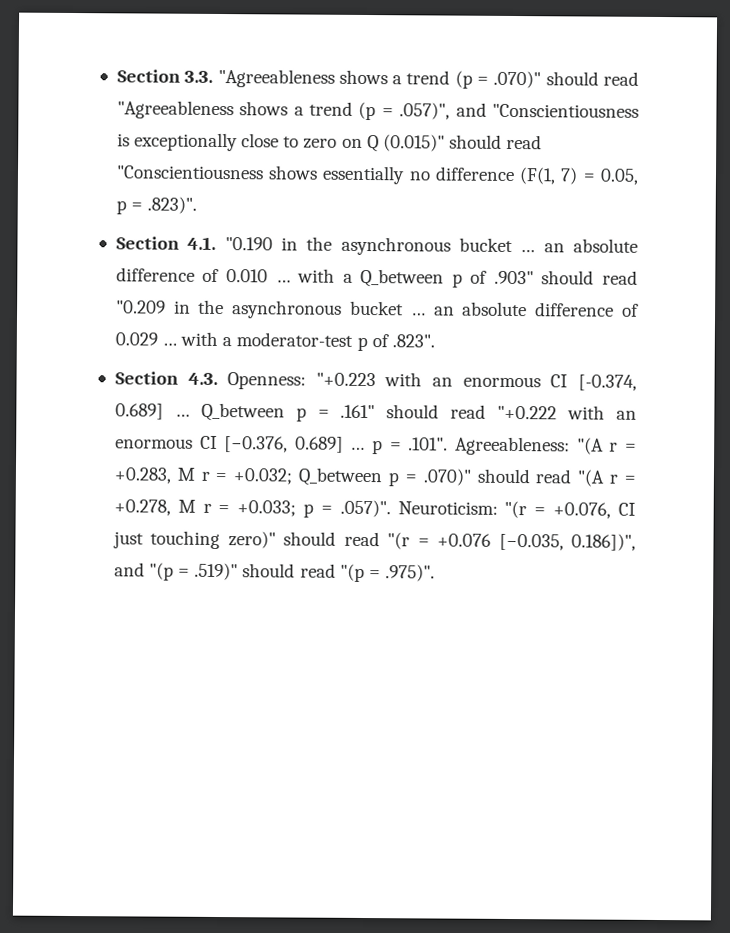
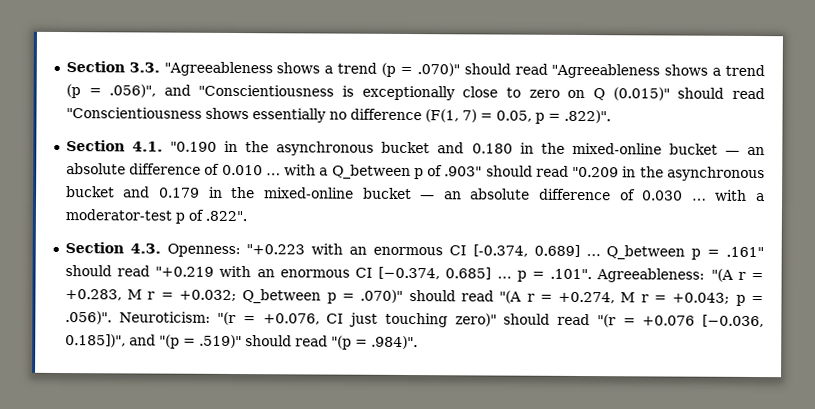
[399,102,451,120] .057)", -> [109,84,157,98] .056)",
[147,196,198,214] .823)". -> [563,109,611,124] .822)".
[520,249,536,253] … -> [437,142,740,155] and 0.180 in the mixed-online bucket —
[410,301,639,317] [114,332,158,346] … an absolute difference of 0.029 -> [123,186,684,201] and 0.179 in the mixed-online bucket — an absolute difference of 0.030
[391,334,435,348] .823". -> [204,210,247,222] .822".
[497,405,638,420] [114,435,344,453] "+0.222 with an enormous CI [−0.376, 0.689] -> [155,265,492,280] "+0.219 with an enormous CI [−0.374, 0.685]
[113,499,391,518] +0.278, M r = +0.033; p = .057)". -> [558,291,765,306] [64,311,112,325] +0.274, M r = +0.043; p = .056)".
[498,533,636,551] [−0.035, 0.186])", -> [702,314,765,328] [64,334,126,348] [−0.036, 0.185])",
[384,564,435,582] .975)". -> [370,335,418,350] .984)".

